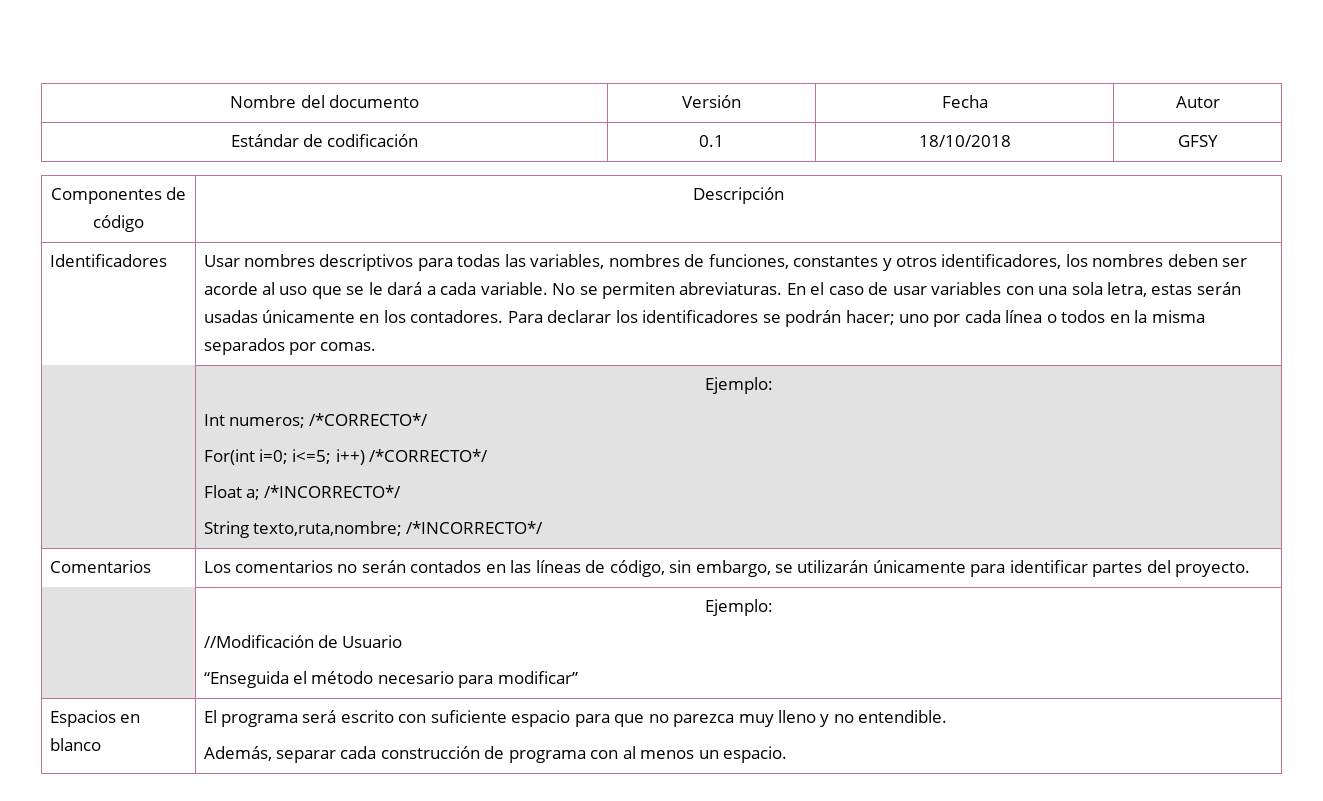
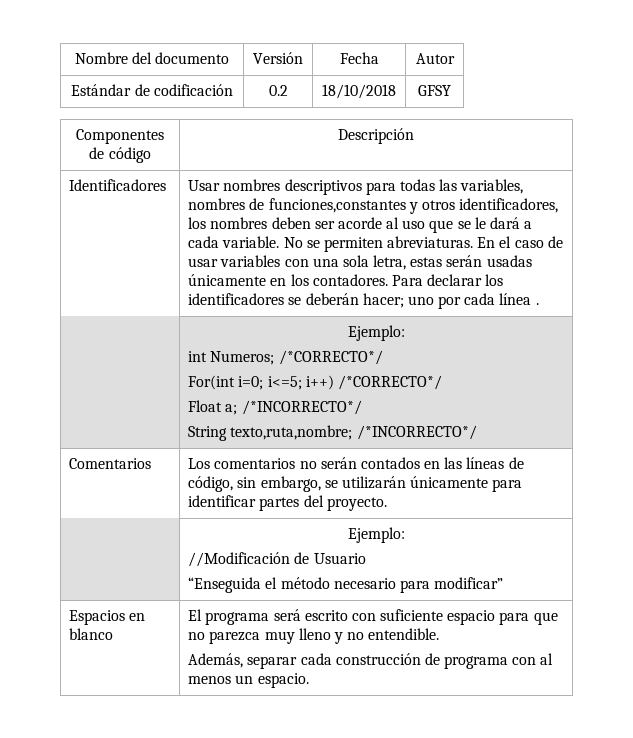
[699,135,724,147] 0.1 -> [268,85,288,96] 0.2
[708,254,879,269] funciones, constantes -> [268,198,406,213] funciones,constantes
[785,310,842,327] podrán -> [305,293,359,305] deberán
[1046,310,1205,323] [203,338,377,355] [704,377,773,394] [203,414,305,428] o todos en la misma separados por comas. // | Ejemplo: // Int numeros; -> [535,303,539,305] [347,325,405,341] [188,351,275,365] . // | Ejemplo: // int Numeros;

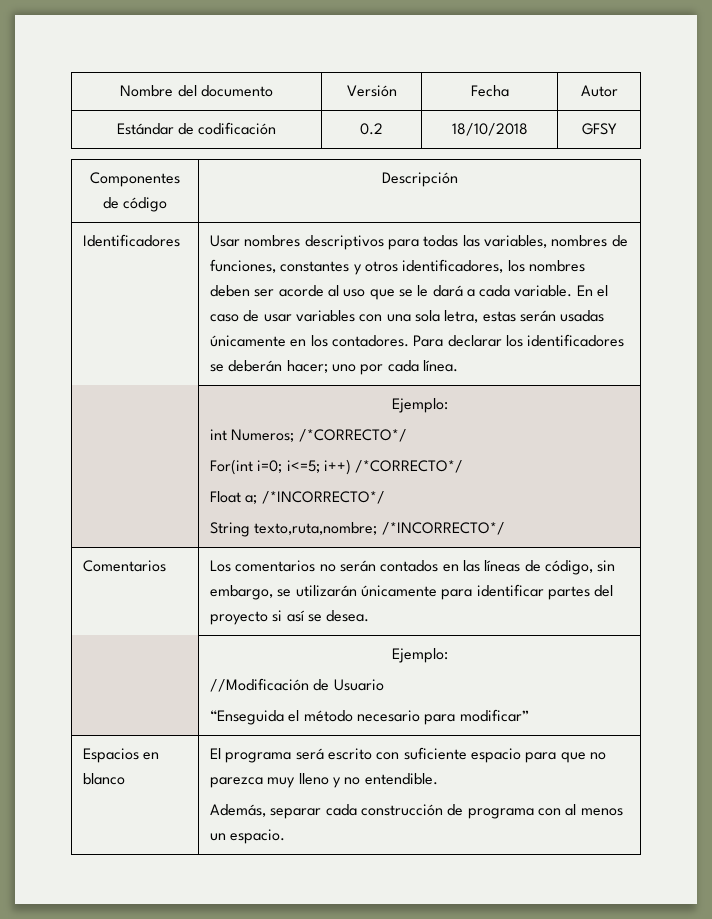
[268,198,406,213] funciones,constantes -> [209,259,350,273] funciones, constantes
[283,236,474,252] No se permiten abreviaturas. -> (573, 291) none
[499,293,539,305] línea . -> [422,360,458,372] línea.
[326,497,387,511] proyecto. -> [209,610,370,625] proyecto si así se desea.

